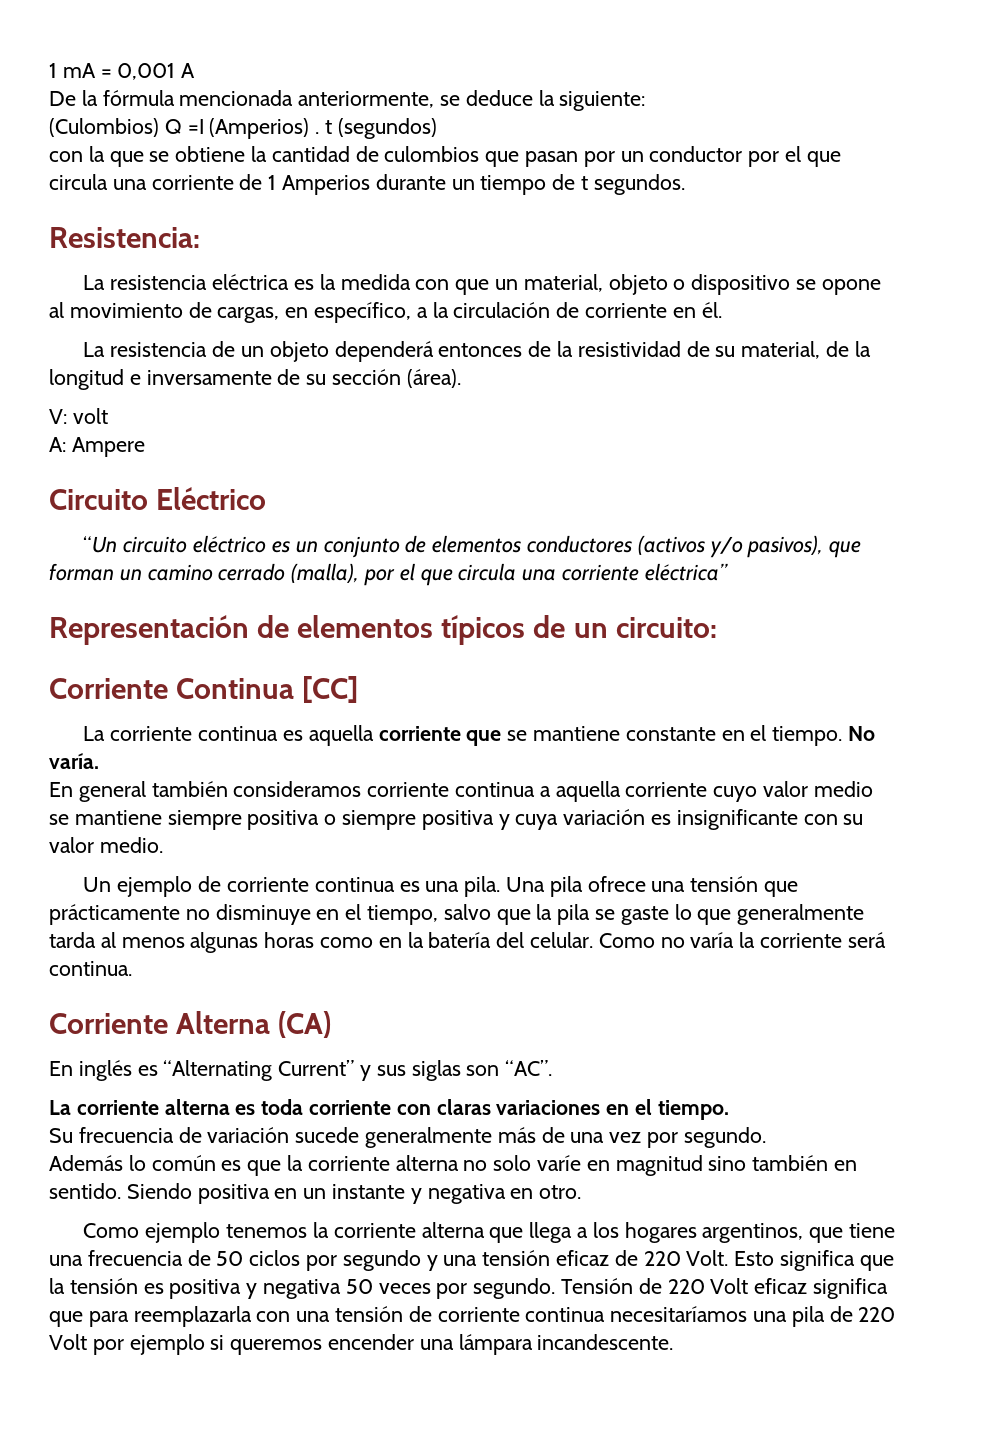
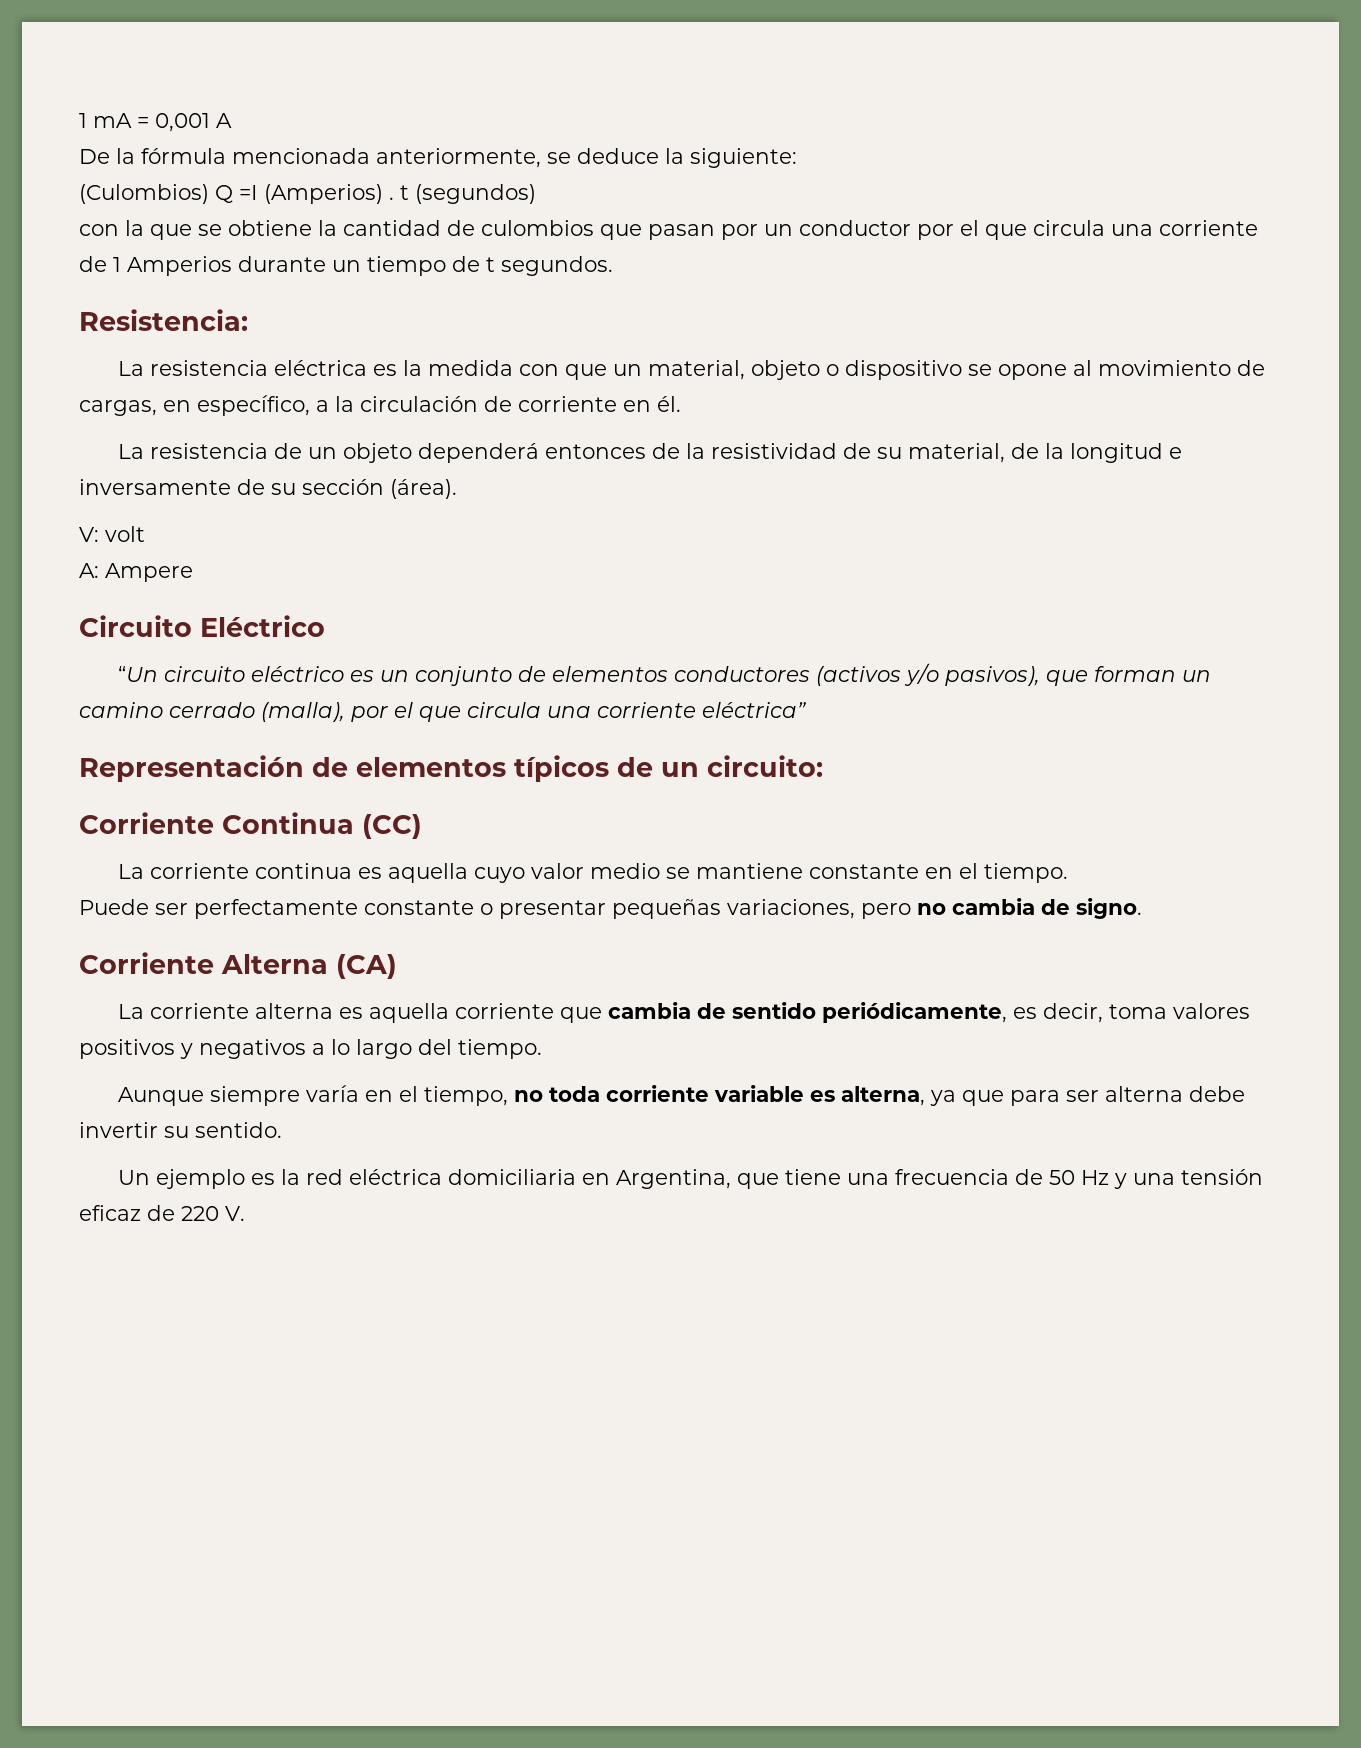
[302,676,359,703] [CC] -> [362,814,422,839] (CC)
[378,726,502,746] corriente que -> [473,863,660,883] cuyo valor medio
[847,726,875,741] [49,753,99,769] [49,781,873,802] [49,809,864,830] [49,837,163,853] [83,876,798,897] [49,904,865,925] [49,932,886,953] [49,961,132,976] [49,1011,332,1038] [49,1060,553,1081] [49,1099,729,1120] [49,1127,766,1148] [49,1155,858,1176] [49,1183,582,1204] [83,1222,804,1243] No varía. // En general también consideramos corriente continua a aquella corriente cuyo valor medio se mantiene siempre positiva o siempre positiva y cuya variación es insignificante con su valor medio. // Un ejemplo de corriente continua es una pila. Una pila ofrece una tensión que prácticamente no disminuye en el tiempo, salvo que la pila se gaste lo que generalmente tarda al menos algunas horas como en la batería del celular. Como no varía la corriente será continua. // Corriente Alterna (CA) // En inglés es “Alternating Current” y sus siglas son “AC”. // La corriente alterna es toda corriente con claras variaciones en el tiempo. // Su frecuencia de variación sucede generalmente más de una vez por segundo. // Además lo común es que la corriente alterna no solo varíe en magnitud sino también en sentido. Siendo positiva en un instante y negativa en otro. // Como ejemplo tenemos la corriente alterna que llega a los hogares argentinos, -> [79,898,1142,919] [79,952,397,979] [117,1002,1250,1023] [79,1039,542,1059] [117,1085,1245,1106] [79,1122,282,1138] [117,1169,731,1189] // Puede ser perfectamente constante o presentar pequeñas variaciones, pero no cambia de signo. // Corriente Alterna (CA) // La corriente alterna es aquella corriente que cambia de sentido periódicamente, es decir, toma valores positivos y negativos a lo largo del tiempo. // Aunque siempre varía en el tiempo, no toda corriente variable es alterna, ya que para ser alterna debe invertir su sentido. // Un ejemplo es la red eléctrica domiciliaria en Argentina,
[249,1250,421,1271] ciclos por segundo -> [1080,1170,1109,1185] Hz
[686,1250,894,1271] [49,1278,889,1299] [49,1306,896,1327] [49,1334,674,1355] Volt. Esto significa que la tensión es positiva y negativa 50 veces por segundo. Tensión de 220 Volt eficaz significa que para reemplazarla con una tensión de corriente continua necesitaríamos una pila de 220 Volt por ejemplo si queremos encender una lámpara incandescente. -> [225,1206,245,1221] V.

